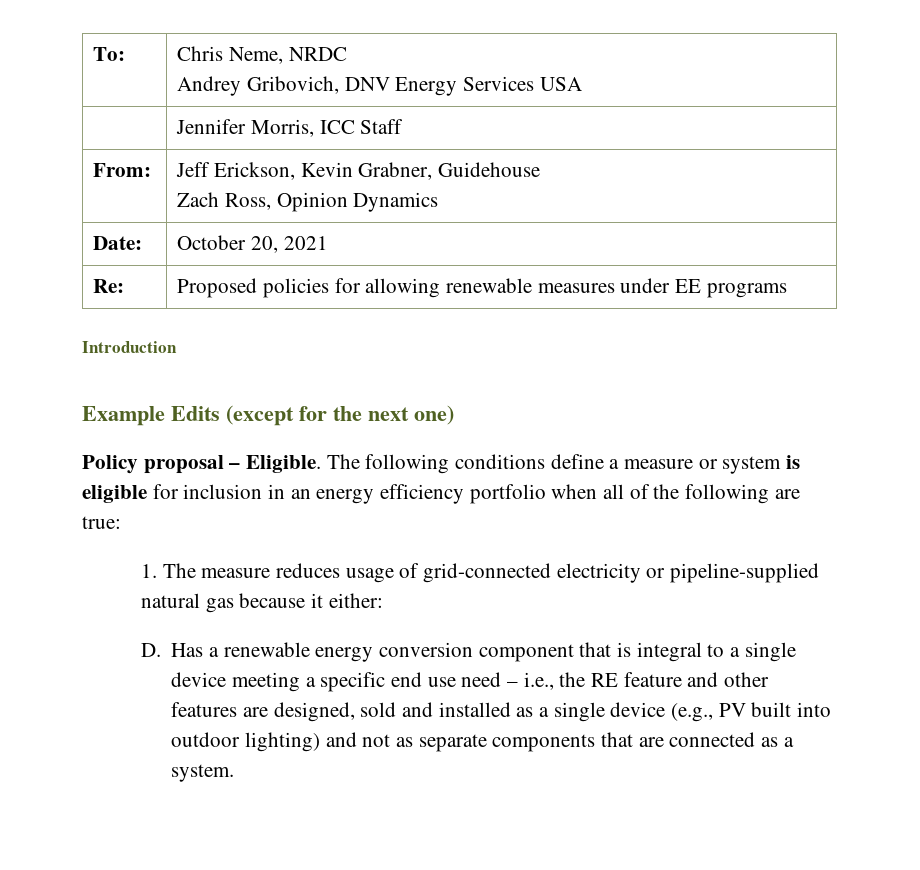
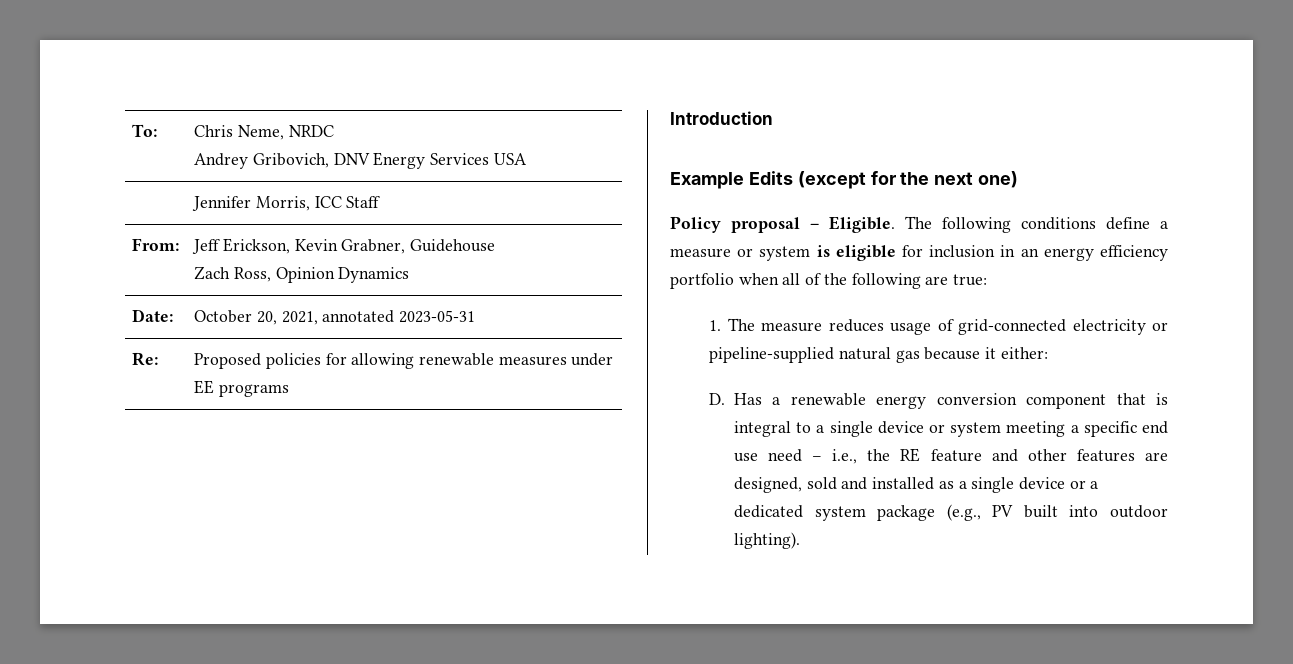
[283,236,328,250] 2021 -> [281,310,475,325] 2021, annotated 2023-05-31
(227, 679) none -> [928,422,1002,437] or system
(666, 709) none -> [1069,480,1099,489] [733,505,936,521] or a dedicated system package
[245,732,794,752] [171,764,235,782] lighting) and not as separate components that are connected as a system. -> [733,532,800,549] lighting).

